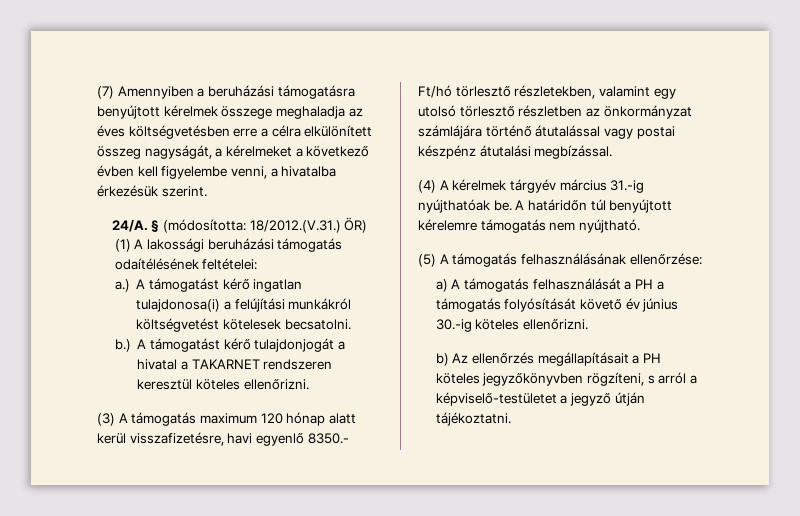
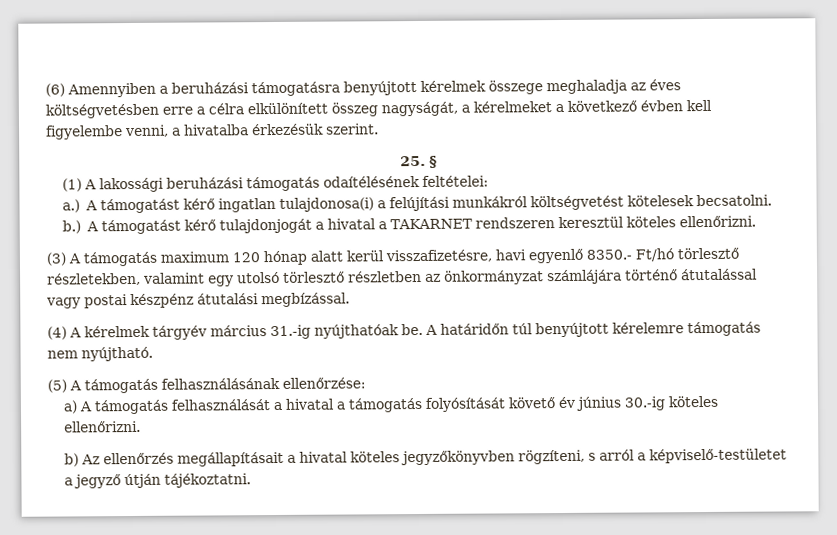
[97,86,114,99] (7) -> [45,83,65,97] (6)
[111,220,148,232] 24/A. -> [399,155,426,167] 25.
[163,217,368,233] (módosította: 18/2012.(V.31.) ÖR) -> (437, 161) none
[634,279,653,289] PH -> [284,398,334,410] hivatal
[642,353,661,363] PH -> [298,451,348,463] hivatal

